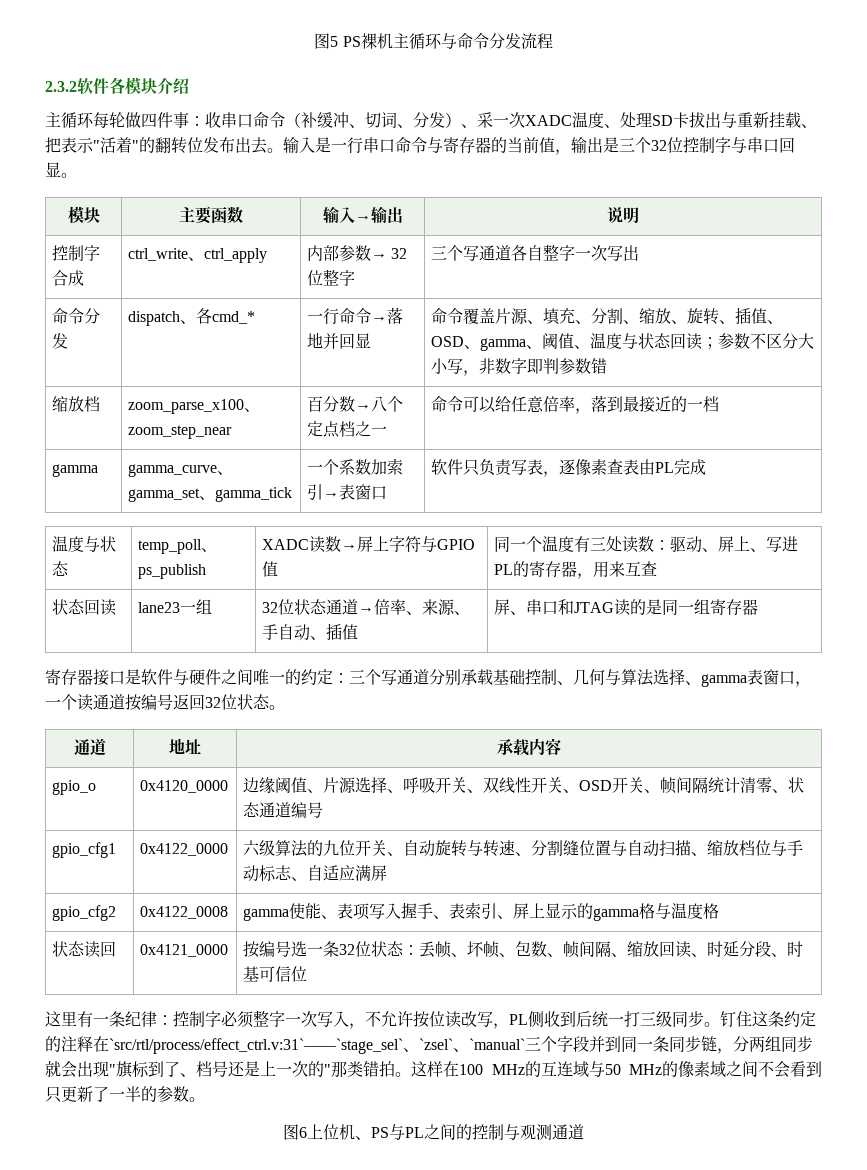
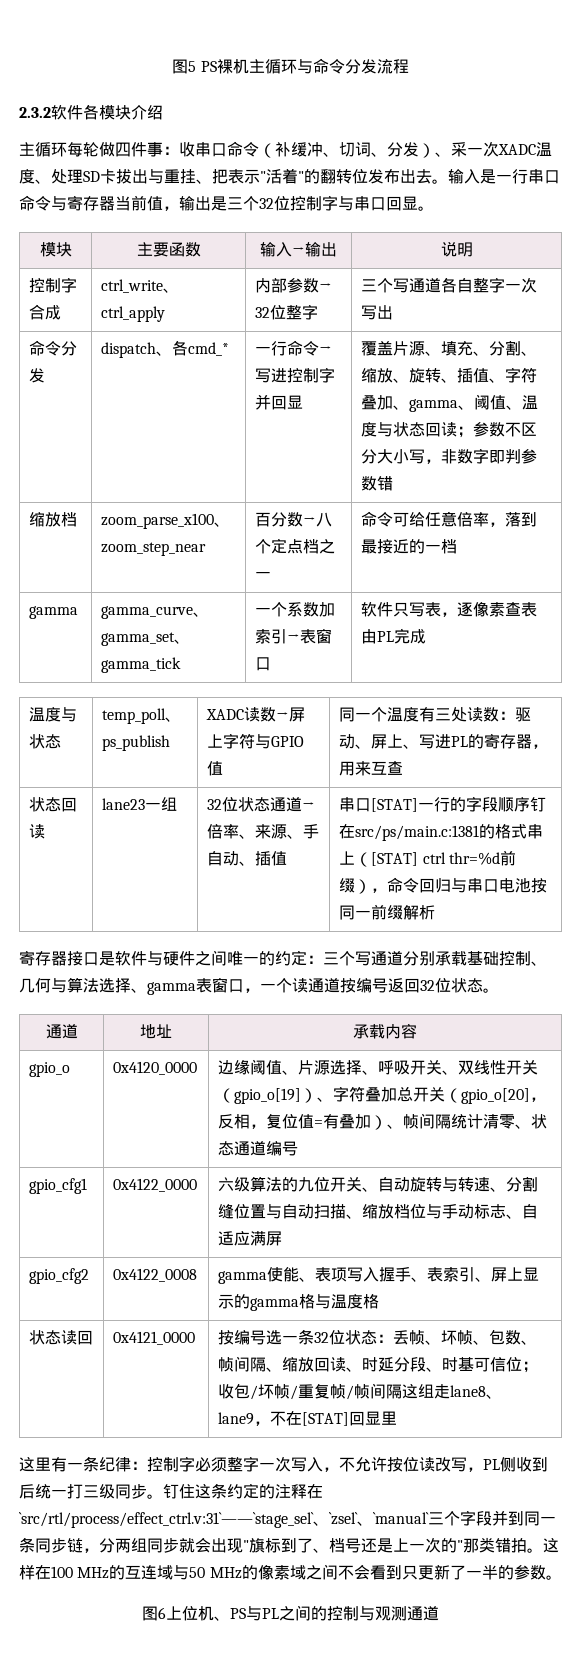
[753,112,801,128] 新挂载 -> [180,169,196,184] 挂
[491,137,507,153] 的 -> (115, 203) none
[387,307,404,324] [307,332,324,348] 落地 -> [255,367,336,383] 写进控制字
[431,308,464,324] 命令 -> (304, 402) none
[431,336,465,347] OSD -> [505,367,538,383] [361,395,394,410] 字符叠加
[479,396,497,413] 以 -> (410, 519) none
[479,459,513,476] 负责 -> (410, 609) none
[494,599,759,616] 屏、串口和JTAG读的是同一组寄存器 -> [339,796,547,812] [339,824,544,841] [339,850,516,867] [339,877,548,894] [339,904,436,920] 串口[STAT]一行的字段顺序钉在src/ps/main.c:1381的格式串上（[STAT] ctrl thr=%d前缀），命令回归与串口电池按同一前缀解析
[563,777,645,793] 、OSD开关 -> [218,1086,547,1104] [218,1114,388,1130] （gpio_o[19]）、字符叠加总开关（gpio_o[20]，反相，复位值=有叠加）
(308, 974) none -> [522,1361,539,1373] [218,1383,503,1400] [218,1411,398,1426] ；收包/坏帧/重复帧/帧间隔这组走lane8、lane9，不在[STAT]回显里

